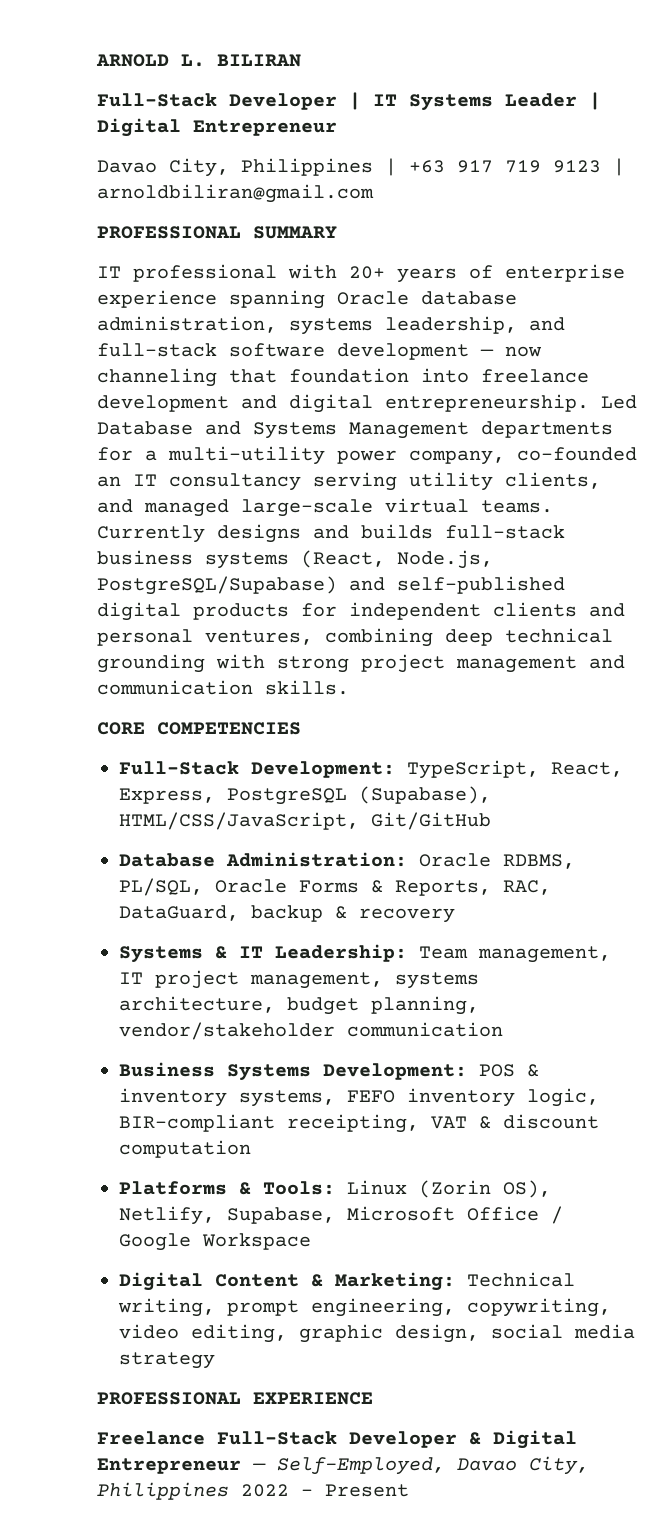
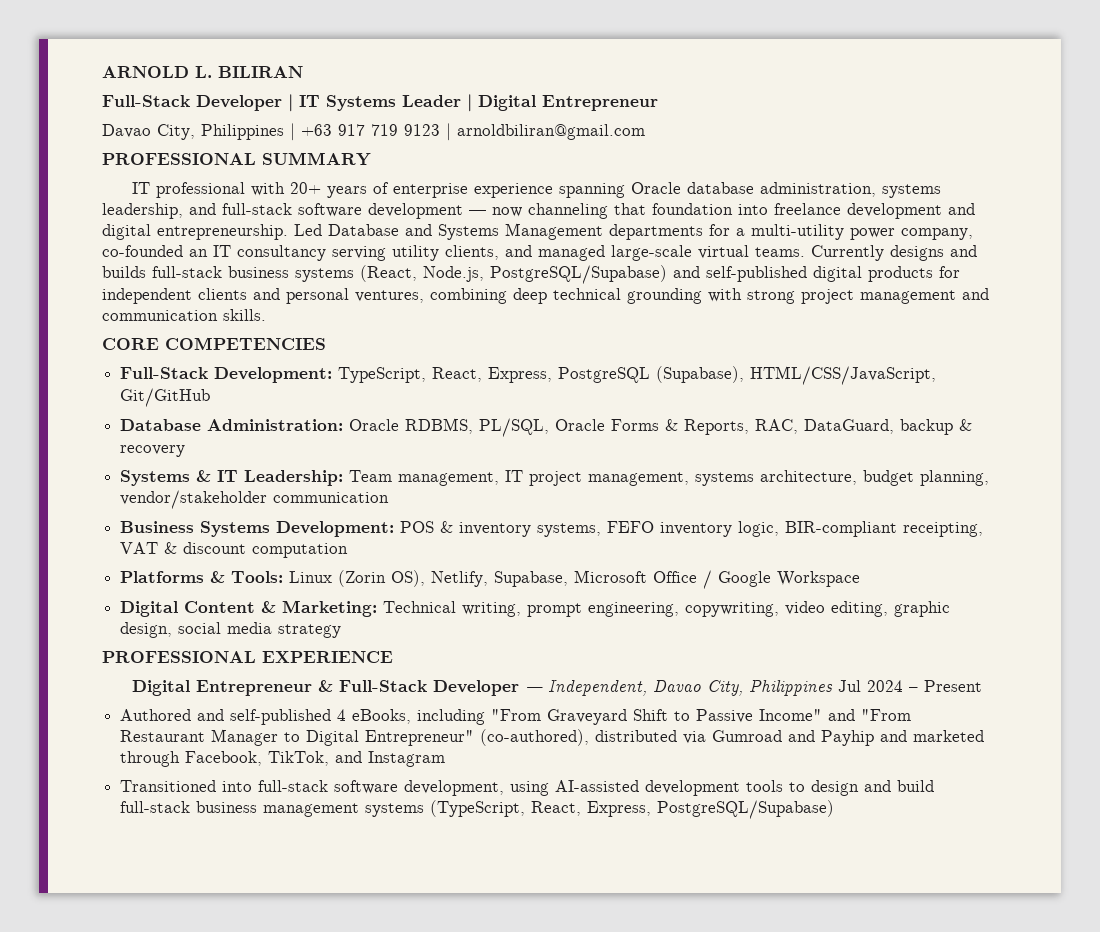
[97,1430,577,1449] [97,1456,589,1475] [97,1482,289,1500] Freelance Full-Stack Developer & Digital Entrepreneur — Self-Employed, Davao City, Philippines 2022 -> [131,680,903,696] Digital Entrepreneur & Full-Stack Developer — Independent, Davao City, Philippines Jul 2024
(409, 1490) none -> [120,709,912,725] [120,729,985,746] [120,751,446,767] [120,780,935,796] [120,800,835,819] // Authored and self-published 4 eBooks, including "From Graveyard Shift to Passive Income" and "From Restaurant Manager to Digital Entrepreneur" (co-authored), distributed via Gumroad and Payhip and marketed through Facebook, TikTok, and Instagram // Transitioned into full-stack software development, using AI-assisted development tools to design and build full-stack business management systems (TypeScript, React, Express, PostgreSQL/Supabase)

